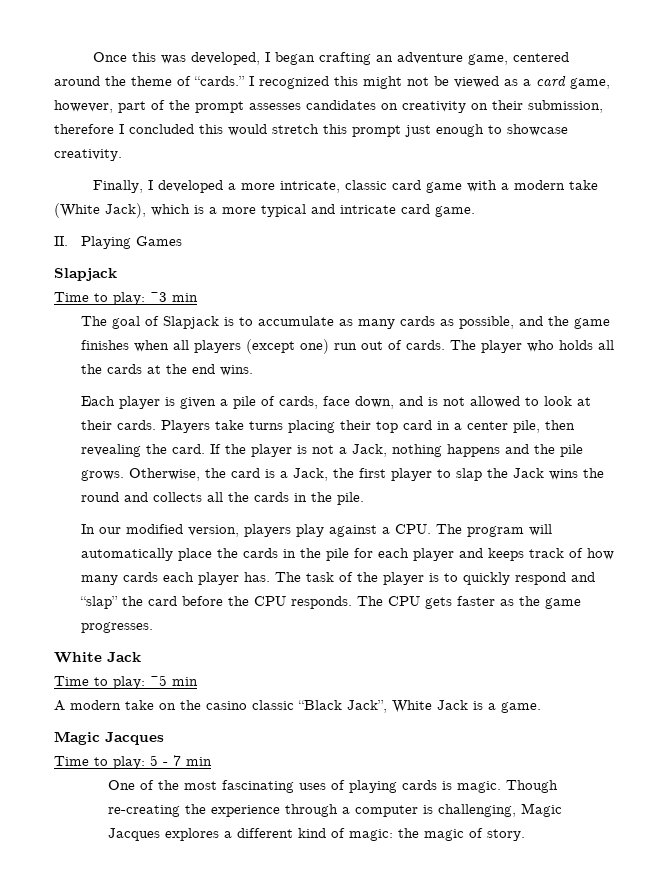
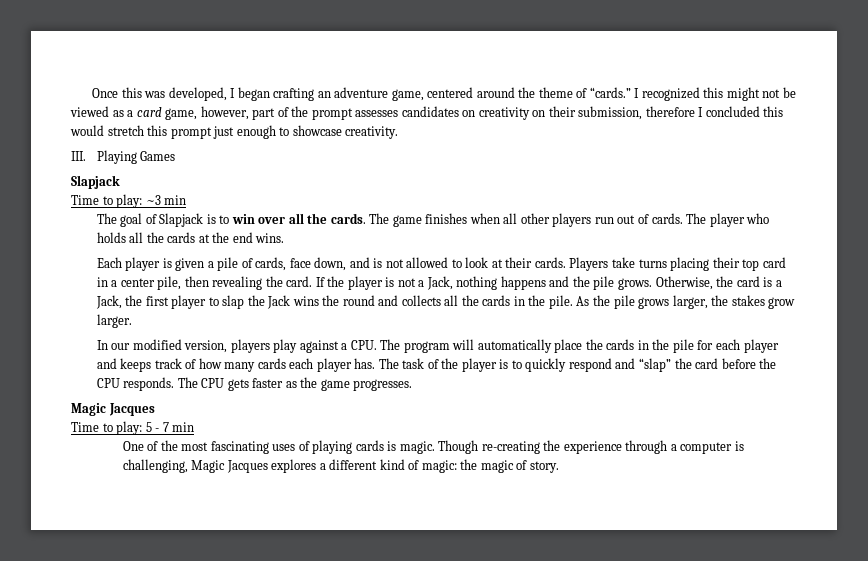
[92,180,598,193] [54,203,475,218] [54,236,68,246] Finally, I developed a more intricate, classic card game with a modern take (White Jack), which is a more typical and intricate card game. // II. -> [71,151,86,161] III.
[258,316,570,329] accumulate as many cards as possible, and the -> [231,213,390,224] win over all the cards. The
[194,339,330,354] players (except one) -> [520,213,592,227] other players
(365, 498) none -> [576,295,796,309] [96,314,132,328] As the pile grows larger, the stakes grow larger.
[54,652,141,663] [54,675,198,689] [54,700,541,713] // White Jack // Time to play: ~5 min // A modern take on the casino classic “Black Jack”, White Jack is a game. -> (413, 385) none

